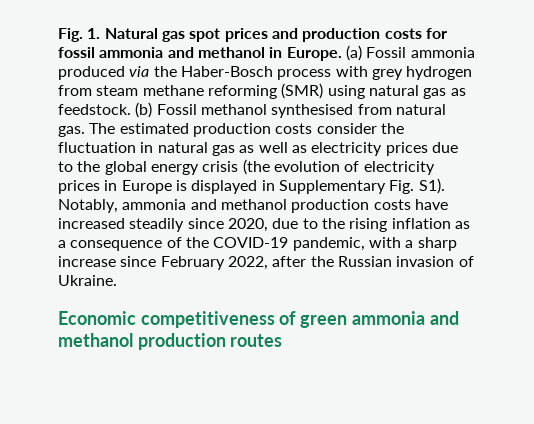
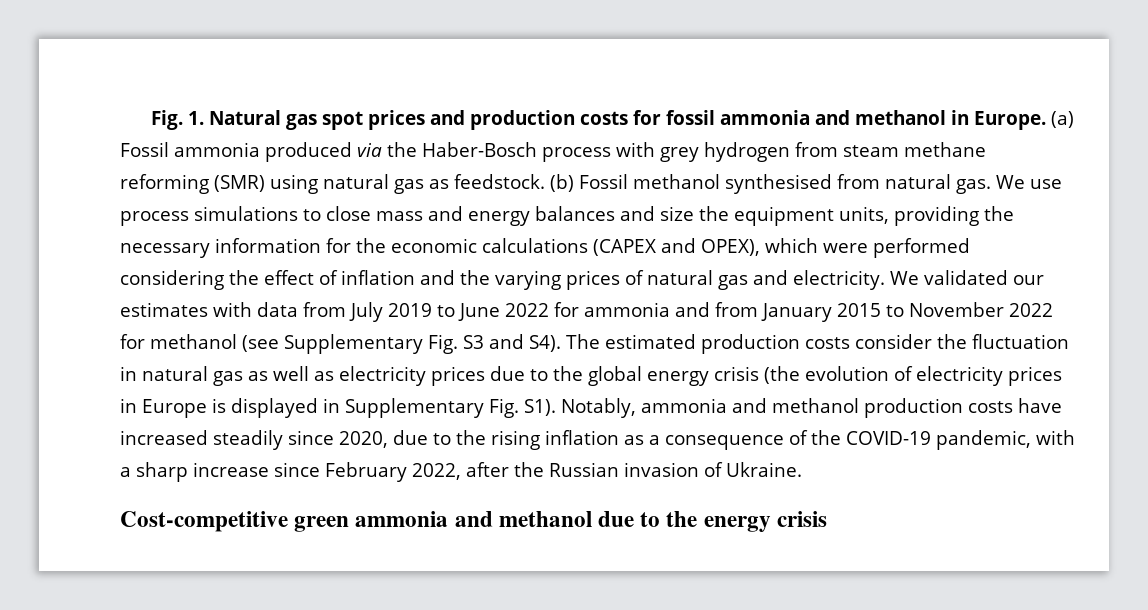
(85, 131) none -> [996,175,1062,189] [120,206,1014,226] [120,238,970,258] [120,270,1044,290] [120,302,1053,322] [120,334,561,354] We use process simulations to close mass and energy balances and size the equipment units, providing the necessary information for the economic calculations (CAPEX and OPEX), which were performed considering the effect of inflation and the varying prices of natural gas and electricity. We validated our estimates with data from July 2019 to June 2022 for ammonia and from January 2015 to November 2022 for methanol (see Supplementary Fig. S3 and S4).
[58,311,297,328] Economic competitiveness of -> [120,511,288,532] Cost-competitive
[137,333,283,350] production routes -> [598,511,827,532] due to the energy crisis

